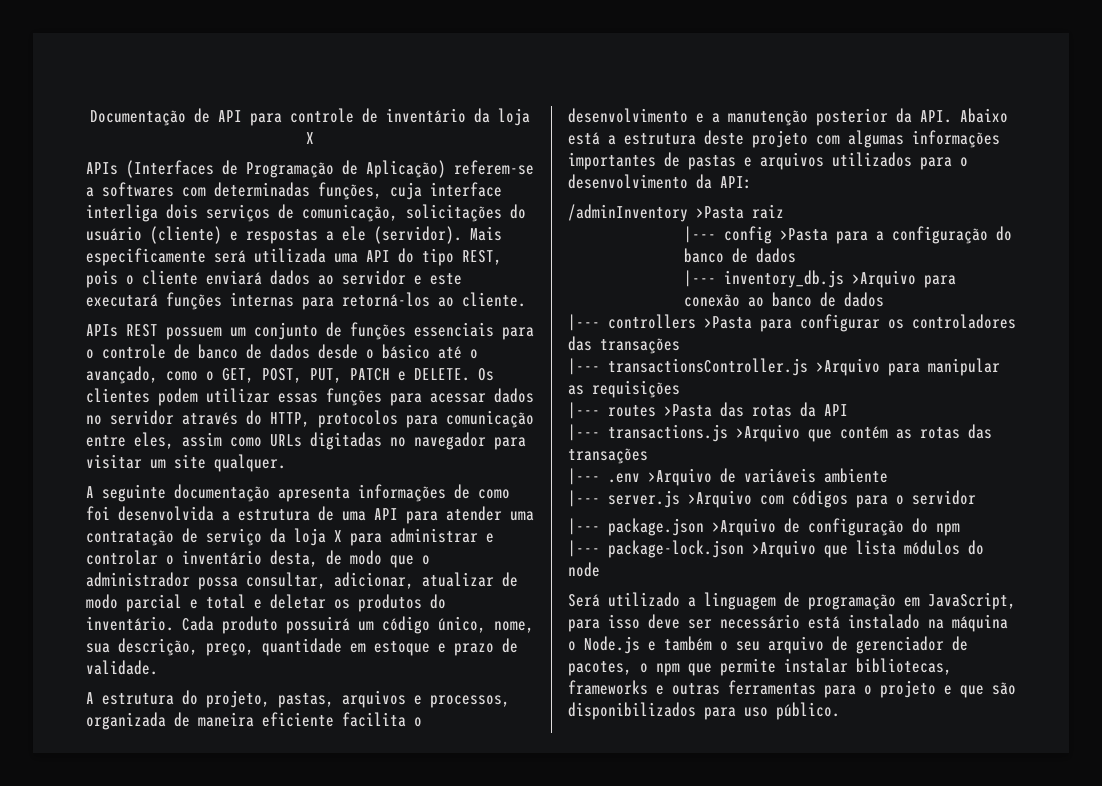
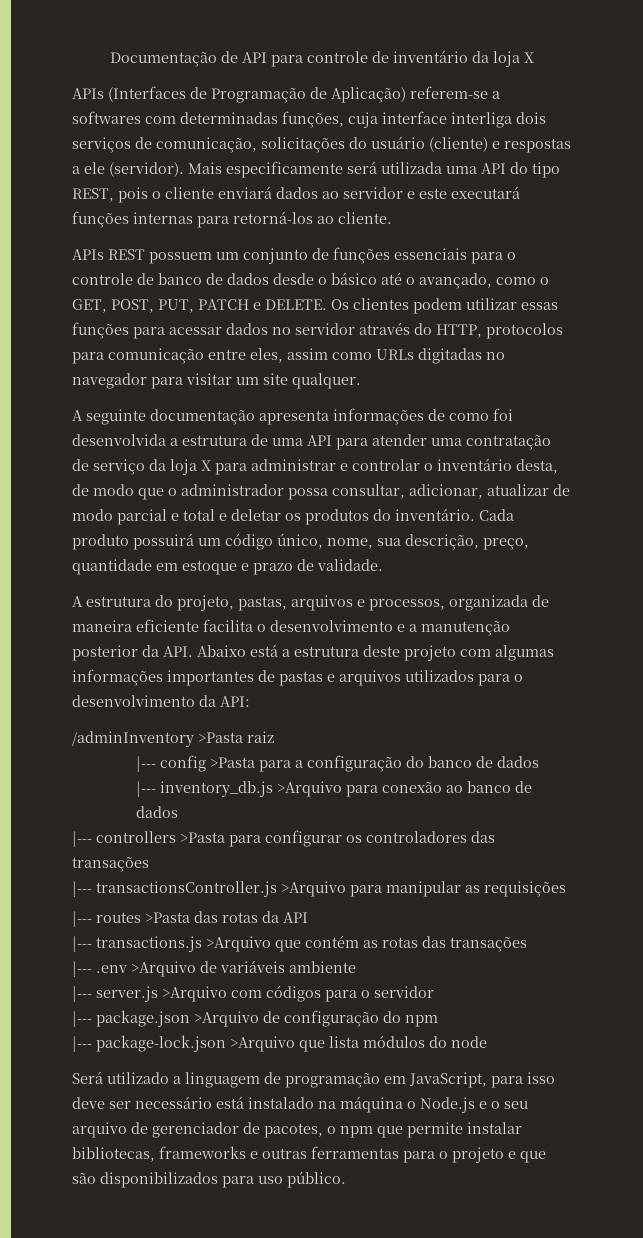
[664,636,712,651] também -> (487, 1105) none

